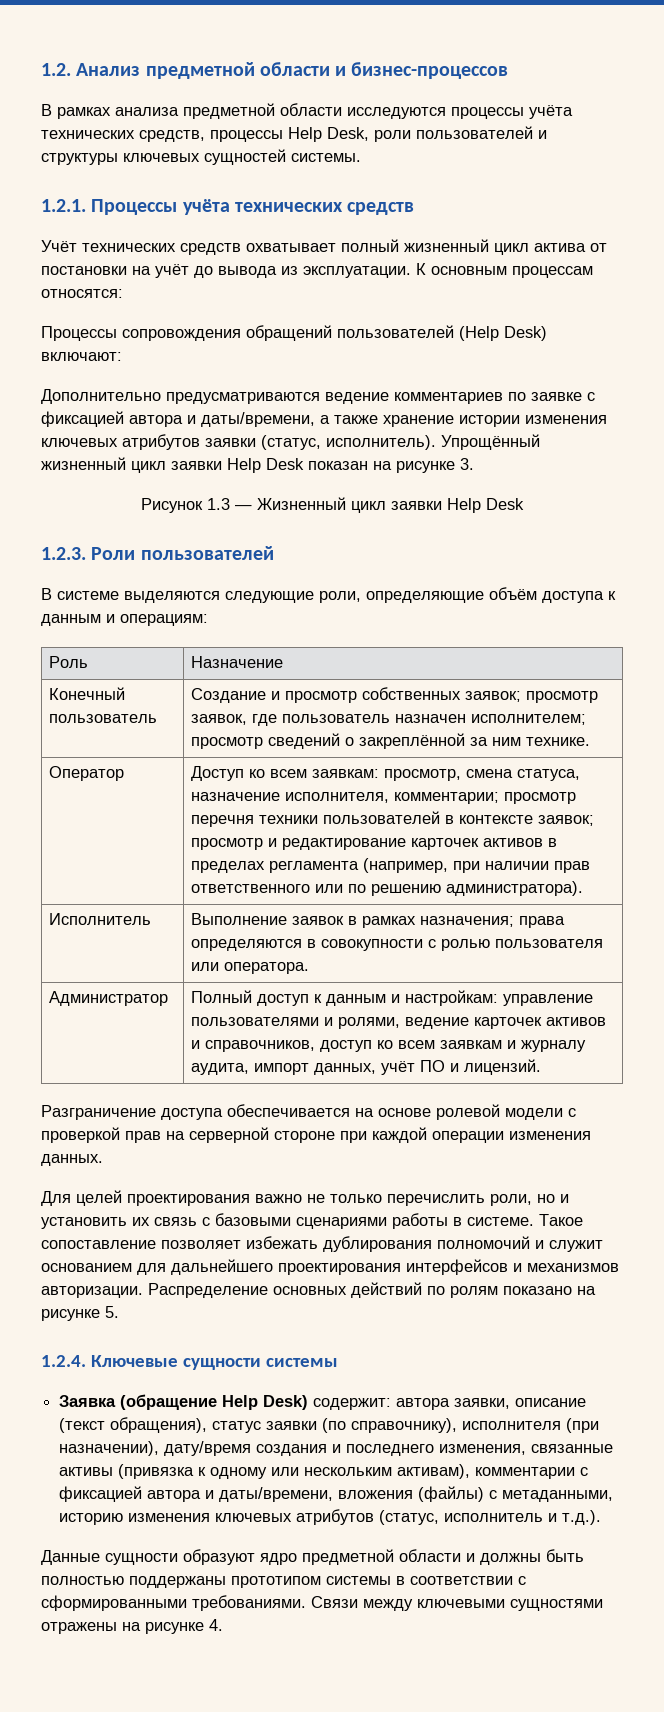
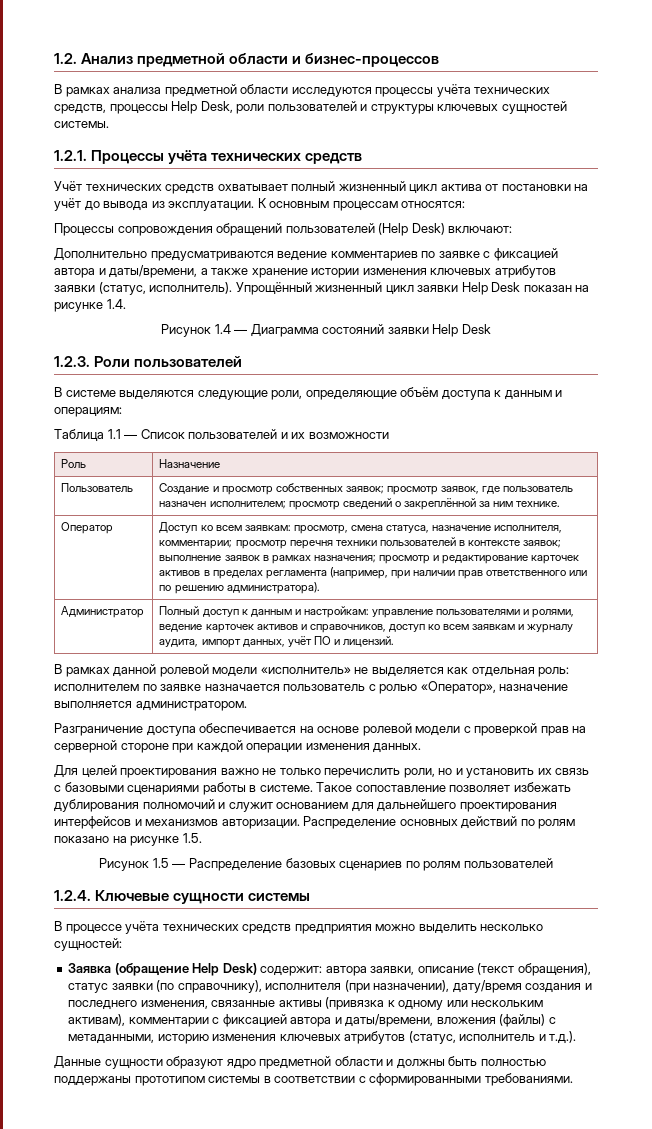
[460,458,474,470] [141,497,386,513] 3. // Рисунок 1.3 — Жизненный цикл -> [106,299,126,309] [161,324,385,337] 1.4. // Рисунок 1.4 — Диаграмма состояний
(208, 620) none -> [54,429,389,442] // Таблица 1.1 — Список пользователей и их возможности
[49,687,126,700] [49,714,158,723] Конечный пользователь -> [61,483,134,492] Пользователь
(595, 820) none -> [159,555,376,564] выполнение заявок в рамках назначения;
[49,913,152,925] [191,913,566,928] [191,939,604,951] [191,962,310,974] // Исполнитель | Выполнение заявок в рамках назначения; права определяются в совокупности с ролью пользователя или оператора. -> (320, 588) none
(542, 1067) none -> [54,664,570,677] [54,681,569,694] [54,701,247,711] // В рамках данной ролевой модели «исполнитель» не выделяется как отдельная роль: исполнителем по заявке назначается пользователь с ролью «Оператор», назначение выполняется администратором.
[105,1306,119,1318] [41,1355,338,1370] 5. // 1.2.4. Ключевые сущности системы -> [182,833,202,843] [99,858,553,871] [54,890,311,904] [54,921,544,934] [54,938,122,951] 1.5. // Рисунок 1.5 — Распределение базовых сценариев по ролям пользователей // 1.2.4. Ключевые сущности системы // В процессе учёта технических средств предприятия можно выделить несколько сущностей:
[311,1596,603,1611] [41,1619,223,1634] Связи между ключевыми сущностями отражены на рисунке 4. -> (573, 1079) none

